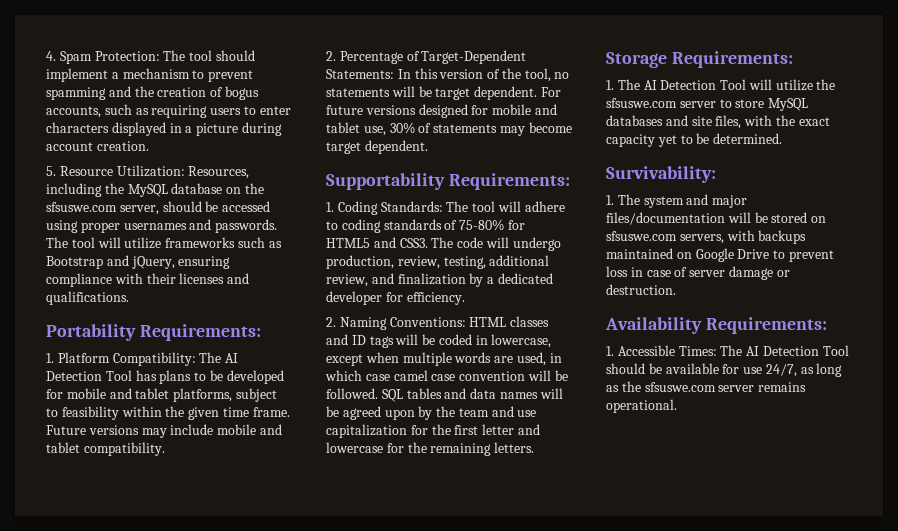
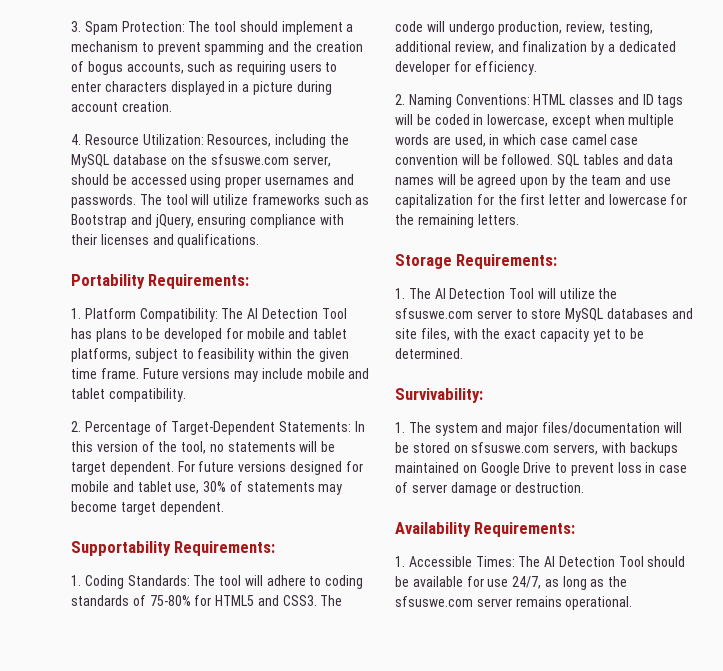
[46,51,56,61] 4. -> [71,21,81,32] 3.
[46,166,56,176] 5. -> [71,134,81,145] 4.

